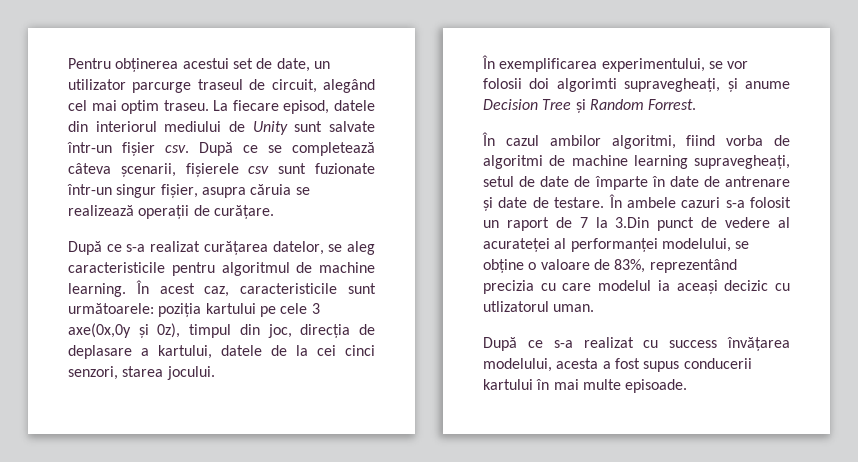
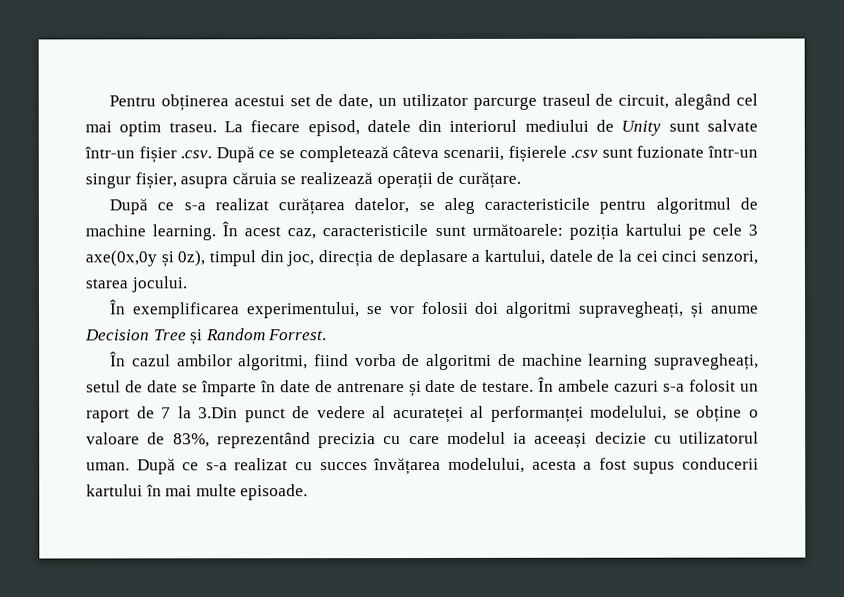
[165,145,189,153] csv. -> [180,150,213,159] .csv.
[120,163,270,177] șcenarii, fișierele csv -> [442,145,599,163] scenarii, fișierele .csv
[556,78,617,92] algorimti -> [506,301,573,318] algoritmi
[574,176,591,187] de -> [181,384,198,393] se
[676,280,790,294] [483,301,549,312] aceași decizic cu utlizatorul -> [534,431,759,449] aceeași decizie cu utilizatorul
(595, 308) // -> (130, 466) none
[669,340,718,348] success -> [319,462,368,471] succes

